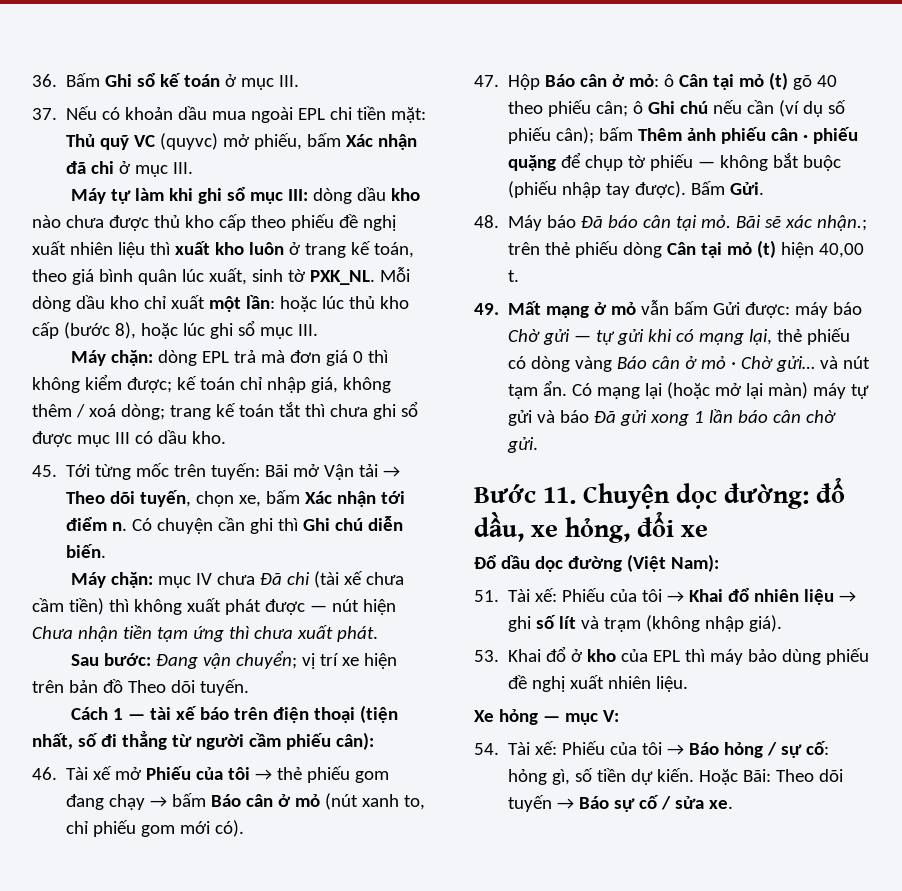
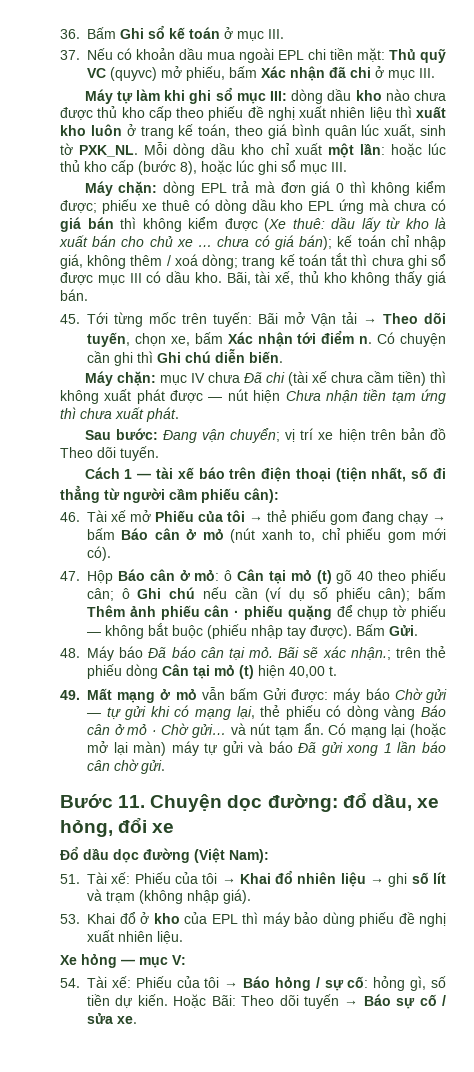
(172, 385) none -> [101,199,446,214] [60,217,446,232] [59,235,333,250] phiếu xe thuê có dòng dầu kho EPL ứng mà chưa có giá bán thì không kiểm được (Xe thuê: dầu lấy từ kho là xuất bán cho chủ xe … chưa có giá bán);
(226, 437) none -> [226,271,447,286] [60,289,88,301] Bãi, tài xế, thủ kho không thấy giá bán.

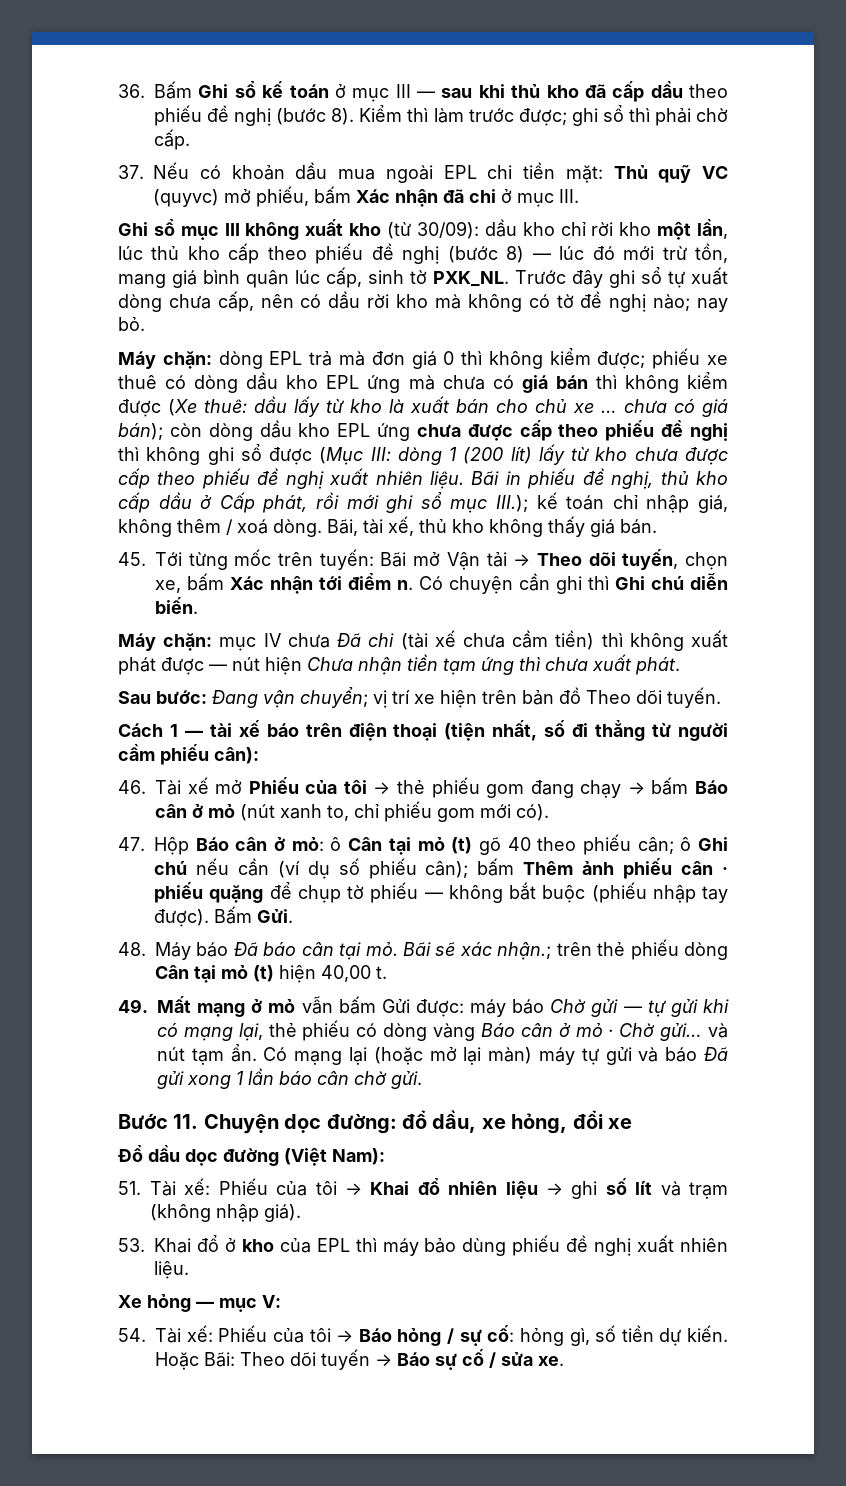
[268,29,284,39] III. -> [395,81,728,102] [154,105,728,126] [154,129,190,150] III — sau khi thủ kho đã cấp dầu theo phiếu đề nghị (bước 8). Kiểm thì làm trước được; ghi sổ thì phải chờ cấp.
[84,87,446,104] [60,107,93,120] Máy tự làm khi ghi sổ mục III: dòng dầu kho nào chưa được -> [118,219,729,240] [118,246,143,260] Ghi sổ mục III không xuất kho (từ 30/09): dầu kho chỉ rời kho một lần, lúc
[299,106,446,120] [60,124,263,139] xuất nhiên liệu thì xuất kho luôn ở trang kế toán, theo -> [447,243,728,263] [118,274,166,288] (bước 8) — lúc đó mới trừ tồn, mang
[384,124,416,138] xuất, -> [326,267,362,288] cấp,
[144,142,446,158] [60,160,347,175] Mỗi dòng dầu kho chỉ xuất một lần: hoặc lúc thủ kho cấp (bước 8), hoặc lúc ghi sổ mục III. -> [515,267,728,288] [118,291,729,312] [118,317,145,331] Trước đây ghi sổ tự xuất dòng chưa cấp, nên có dầu rời kho mà không có tờ đề nghị nào; nay bỏ.
(333, 242) none -> [169,420,728,441] [118,444,728,465] [118,468,729,489] [118,492,528,513] còn dòng dầu kho EPL ứng chưa được cấp theo phiếu đề nghị thì không ghi sổ được (Mục III: dòng 1 (200 lít) lấy từ kho chưa được cấp theo phiếu đề nghị xuất nhiên liệu. Bãi in phiếu đề nghị, thủ kho cấp dầu ở Cấp phát, rồi mới ghi sổ mục III.);
[202,253,446,269] [60,271,222,285] dòng; trang kế toán tắt thì chưa ghi sổ được mục III có dầu kho. -> [273,519,322,537] dòng.

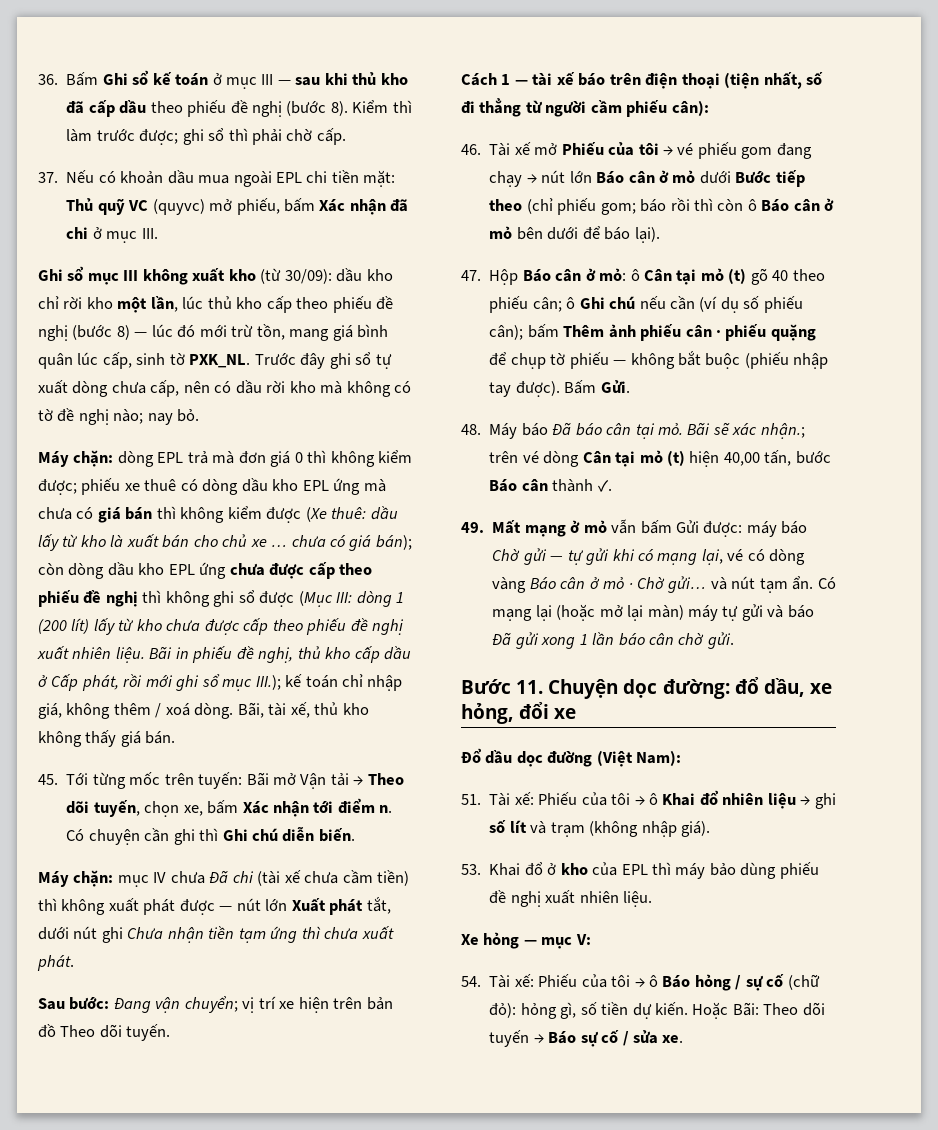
[265,657,302,675] hiện -> [265,897,391,915] [38,926,123,943] lớn Xuất phát tắt, dưới nút ghi
[397,780,425,794] thẻ -> [677,143,694,155] vé
[651,777,728,795] [155,801,549,822] bấm Báo cân ở mỏ (nút xanh to, chỉ phiếu gom mới có). -> [541,170,805,187] [489,198,835,215] [489,226,660,243] nút lớn Báo cân ở mỏ dưới Bước tiếp theo (chỉ phiếu gom; báo rồi thì còn ô Báo cân ở mỏ bên dưới để báo lại).
[597,939,679,960] thẻ phiếu -> [522,451,539,463] vé
[376,966,387,979] t. -> [764,450,831,466] [489,478,612,492] tấn, bước Báo cân thành ✓.
[268,1020,351,1041] thẻ phiếu -> [727,549,744,561] vé
(362, 1189) none -> [648,793,658,805] ô
(354, 1336) none -> [648,975,658,987] ô
[487,1325,515,1342] cố: -> [766,974,820,990] [489,1003,517,1018] cố (chữ đỏ):

